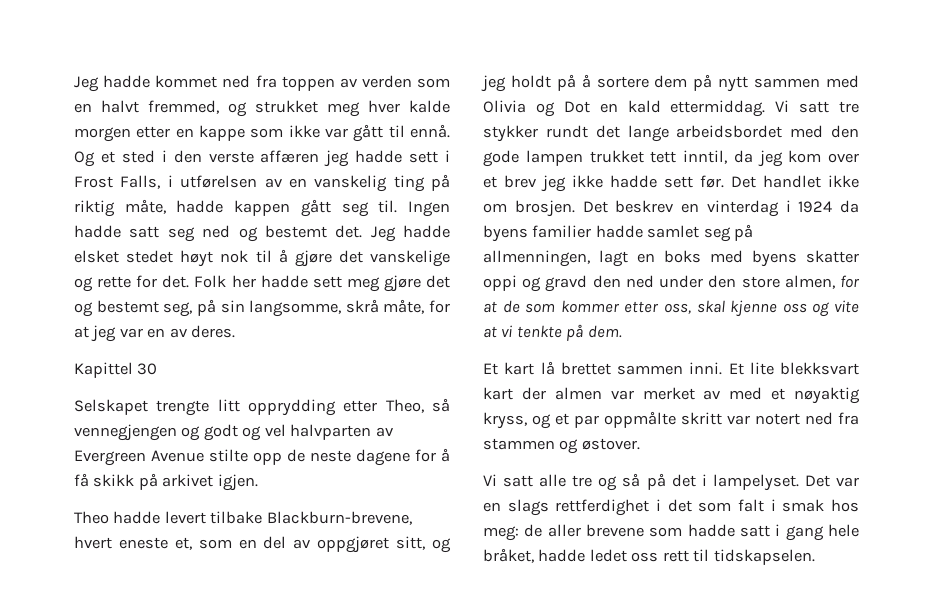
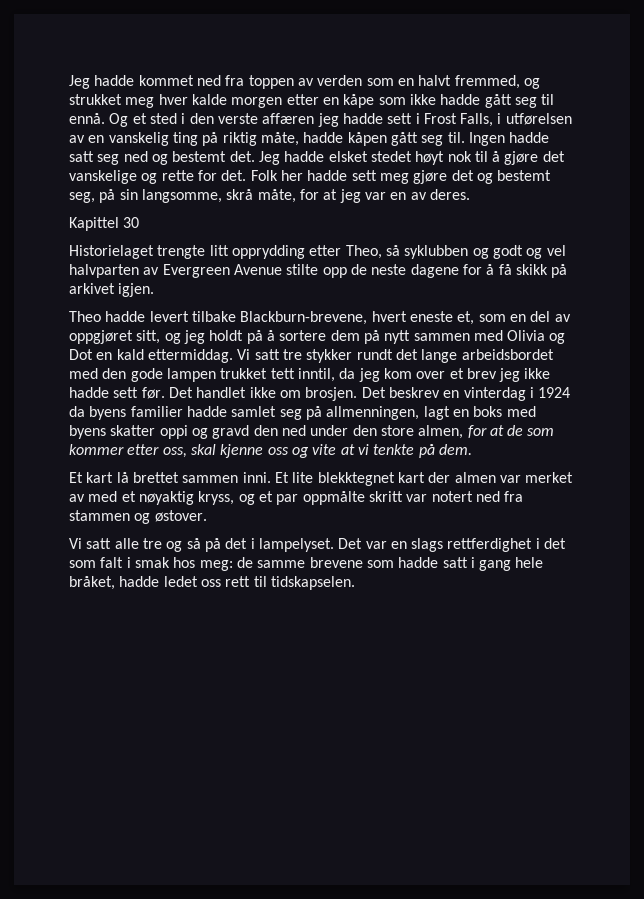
[199,125,246,141] kappe -> [343,94,375,108] kåpe
[325,124,384,142] var gått -> [440,94,537,108] hadde gått seg
[234,200,291,216] kappen -> [347,132,387,146] kåpen
[74,399,148,415] Selskapet -> [69,245,154,259] Historielaget
[74,424,177,441] vennegjengen -> [404,245,469,259] syklubben
[780,362,859,375] blekksvart -> [317,472,395,486] blekktegnet
[547,524,581,537] aller -> [257,560,306,568] samme

